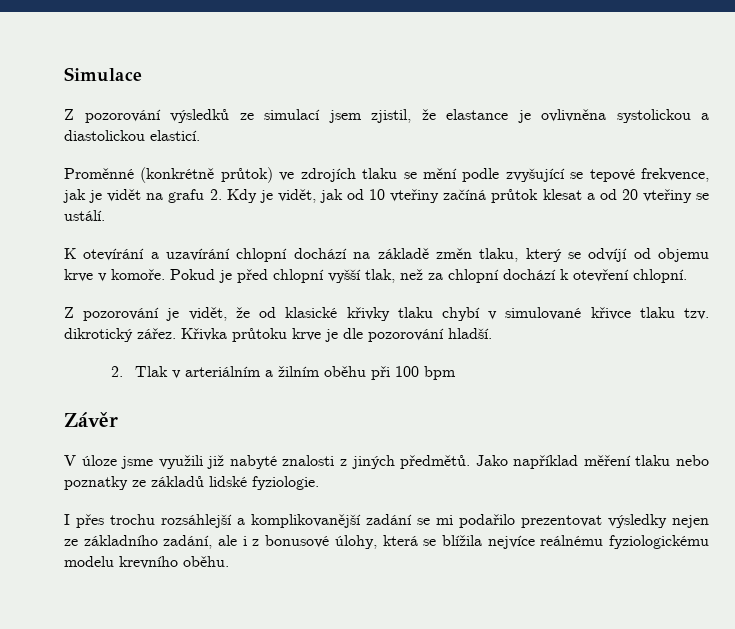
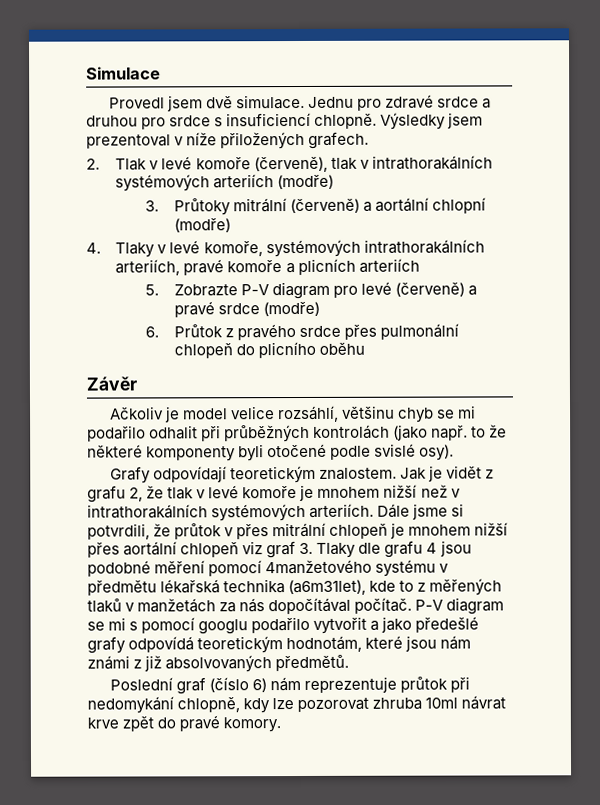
[64,109,709,123] [64,130,200,141] [64,167,709,183] [63,189,710,203] [64,210,105,221] [64,248,709,262] [64,269,687,283] [64,307,709,321] [64,328,492,342] [111,366,457,380] [64,412,118,427] [64,455,709,469] [64,476,319,490] [64,514,709,528] [64,535,709,549] [64,556,229,569] Z pozorování výsledků ze simulací jsem zjistil, že elastance je ovlivněna systolickou a diastolickou elasticí. // Proměnné (konkrétně průtok) ve zdrojích tlaku se mění podle zvyšující se tepové frekvence, jak je vidět na grafu 2. Kdy je vidět, jak od 10 vteřiny začíná průtok klesat a od 20 vteřiny se ustálí. // K otevírání a uzavírání chlopní dochází na základě změn tlaku, který se odvíjí od objemu krve v komoře. Pokud je před chlopní vyšší tlak, než za chlopní dochází k otevření chlopní. // Z pozorování je vidět, že od klasické křivky tlaku chybí v simulované křivce tlaku tzv. dikrotický zářez. Křivka průtoku krve je dle pozorování hladší. // 2. Tlak v arteriálním a žilním oběhu při 100 bpm // Závěr // V úloze jsme využili již nabyté znalosti z jiných předmětů. Jako například měření tlaku nebo poznatky ze základů lidské fyziologie. // I přes trochu rozsáhlejší a komplikovanější zadání se mi podařilo prezentovat výsledky nejen ze základního zadání, ale i z bonusové úlohy, která se blížila nejvíce reálnému fyziologickému modelu krevního oběhu. -> [108,94,492,112] [86,112,484,130] [86,131,370,150] [86,155,493,173] [115,173,335,192] [144,197,487,216] [174,217,232,233] [86,239,485,258] [115,258,420,276] [144,281,478,300] [174,300,321,318] [144,323,460,341] [174,341,366,359] [86,376,137,391] [109,405,477,423] [87,424,508,443] [87,443,455,462] [109,465,495,484] [87,484,461,503] [87,503,465,522] [87,522,509,540] [87,540,472,559] [87,559,450,577] [87,578,503,596] [87,597,505,615] [87,616,480,635] [87,635,472,654] [87,654,350,673] [109,676,471,695] [87,695,507,714] [87,715,282,733] Provedl jsem dvě simulace. Jednu pro zdravé srdce a druhou pro srdce s insuficiencí chlopně. Výsledky jsem prezentoval v níže přiložených grafech. // 2. Tlak v levé komoře (červeně), tlak v intrathorakálních systémových arteriích (modře) // 3. Průtoky mitrální (červeně) a aortální chlopní (modře) // 4. Tlaky v levé komoře, systémových intrathorakálních arteriích, pravé komoře a plicních arteriích // 5. Zobrazte P-V diagram pro levé (červeně) a pravé srdce (modře) // 6. Průtok z pravého srdce přes pulmonální chlopeň do plicního oběhu // Závěr // Ačkoliv je model velice rozsáhlí, většinu chyb se mi podařilo odhalit při průběžných kontrolách (jako např. to že některé komponenty byli otočené podle svislé osy). // Grafy odpovídají teoretickým znalostem. Jak je vidět z grafu 2, že tlak v levé komoře je mnohem nižší než v intrathorakálních systémových arteriích. Dále jsme si potvrdili, že průtok v přes mitrální chlopeň je mnohem nižší přes aortální chlopeň viz graf 3. Tlaky dle grafu 4 jsou podobné měření pomocí 4manžetového systému v předmětu lékařská technika (a6m31let), kde to z měřených tlaků v manžetách za nás dopočítával počítač. P-V diagram se mi s pomocí googlu podařilo vytvořit a jako předešlé grafy odpovídá teoretickým hodnotám, které jsou nám známi z již absolvovaných předmětů. // Poslední graf (číslo 6) nám reprezentuje průtok při nedomykání chlopně, kdy lze pozorovat zhruba 10ml návrat krve zpět do pravé komory.

